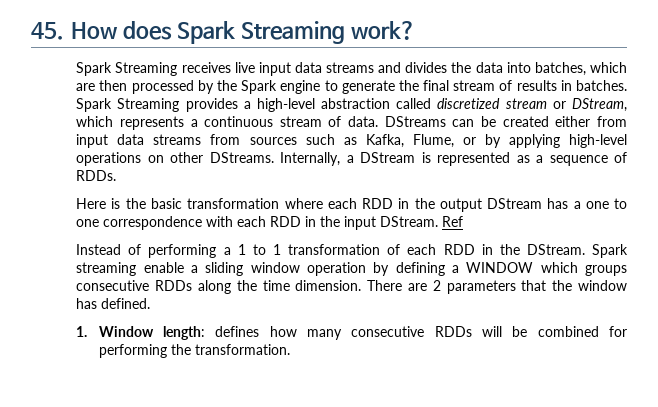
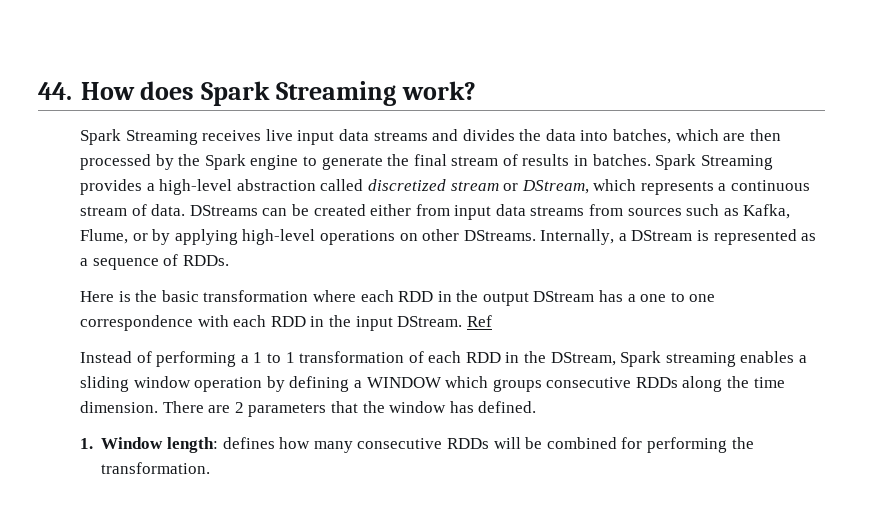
[31,22,64,40] 45. -> [38,82,72,100] 44.
[526,244,585,255] DStream. -> [550,352,616,366] DStream,
[143,262,184,273] enable -> [740,351,795,363] enables

